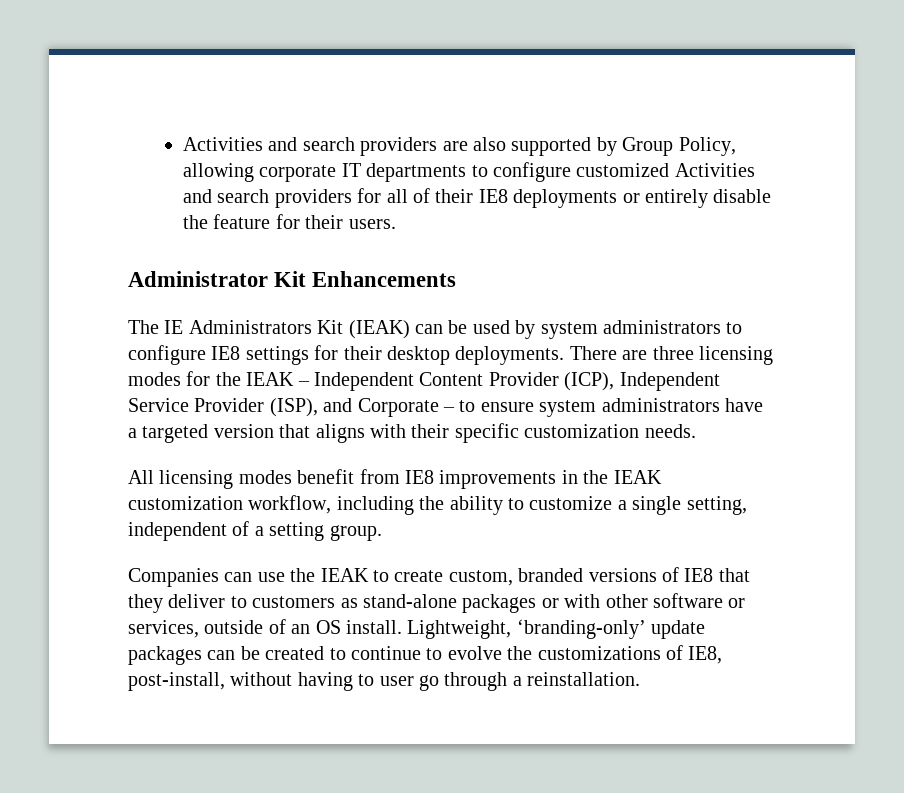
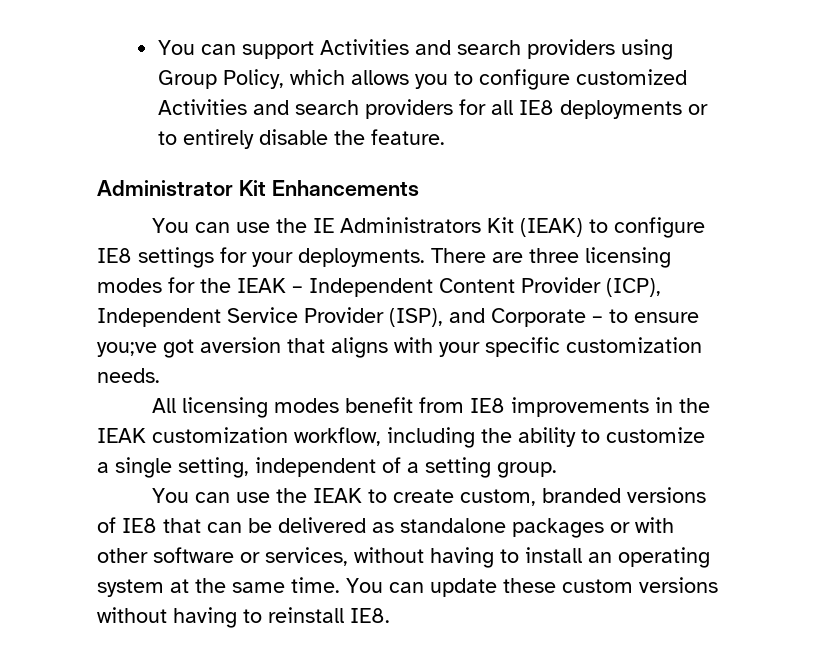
[183,137,736,156] [183,163,467,182] Activities and search providers are also supported by Group Policy, allowing corporate IT departments -> [157,39,673,60] [157,69,448,89] You can support Activities and search providers using Group Policy, which allows you
[413,188,474,203] of their -> (513, 107) none
(640, 198) none -> [157,131,177,145] to
[213,214,396,229] feature for their users. -> [370,129,445,145] feature.
[128,320,721,339] The IE Administrators Kit (IEAK) can be used by system administrators -> [151,217,583,237] You can use the IE Administrators Kit (IEAK)
[343,346,450,365] their desktop -> [252,252,293,267] your
[539,398,763,417] [128,424,274,443] system administrators have a targeted version -> [97,337,281,358] you;ve got aversion
[411,424,450,438] their -> [439,342,480,357] your
[128,568,219,587] Companies -> [151,488,189,503] You
[128,594,457,613] they deliver to customers as stand-alone -> [207,517,506,533] can be delivered as standalone
[204,619,706,639] [128,645,723,665] [128,672,641,691] outside of an OS install. Lightweight, ‘branding-only’ update packages can be created to continue to evolve the customizations of IE8, post-install, without having to user go through a reinstallation. -> [354,547,710,568] [97,577,718,597] [97,607,390,628] without having to install an operating system at the same time. You can update these custom versions without having to reinstall IE8.

